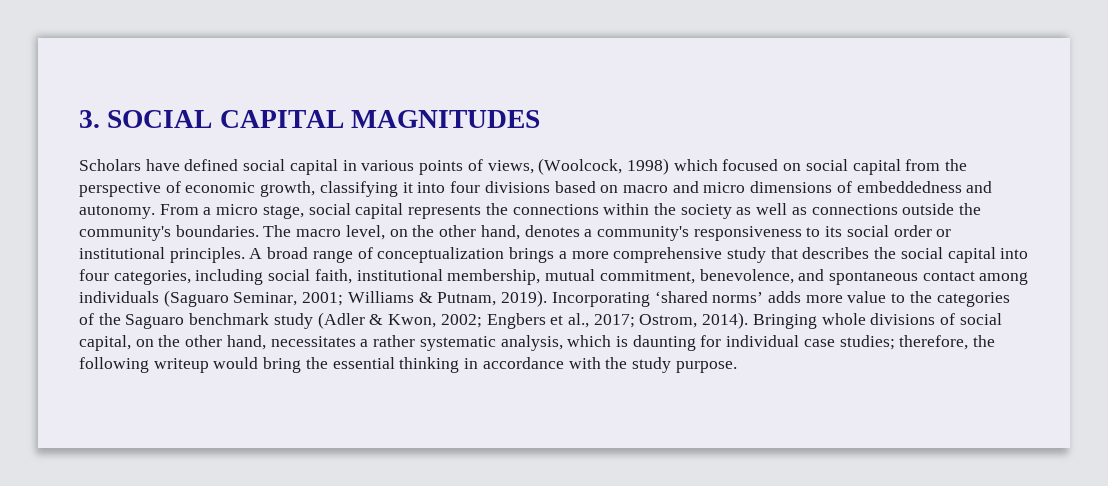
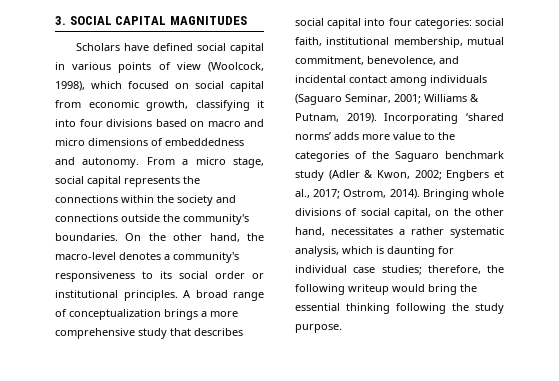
[487,158,669,175] views, (Woolcock, 1998) -> [176,62,264,72] [55,81,85,91] view (Woolcock, 1998),
[945,159,968,171] [79,181,181,197] the perspective of -> (81, 104) none
[736,203,807,215] as well as -> [216,195,236,203] and
[263,225,520,240] The macro level, on the other hand, -> [125,233,264,242] [55,252,116,260] On the other hand, the macro-level
[874,247,897,259] the -> (243, 332) none
[113,269,264,285] categories, including -> [414,18,472,29] categories:
[828,271,918,285] spontaneous -> [295,75,346,83] incidental
[464,357,601,369] in accordance with -> [396,303,446,314] following

